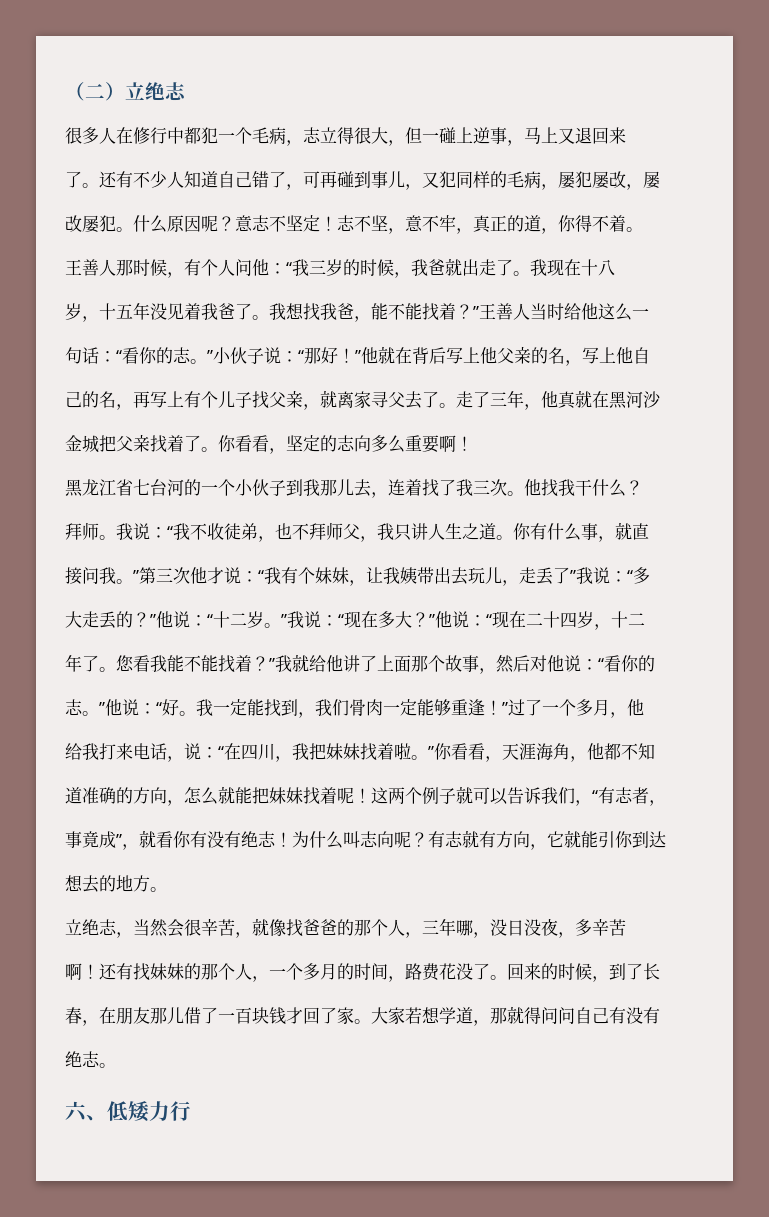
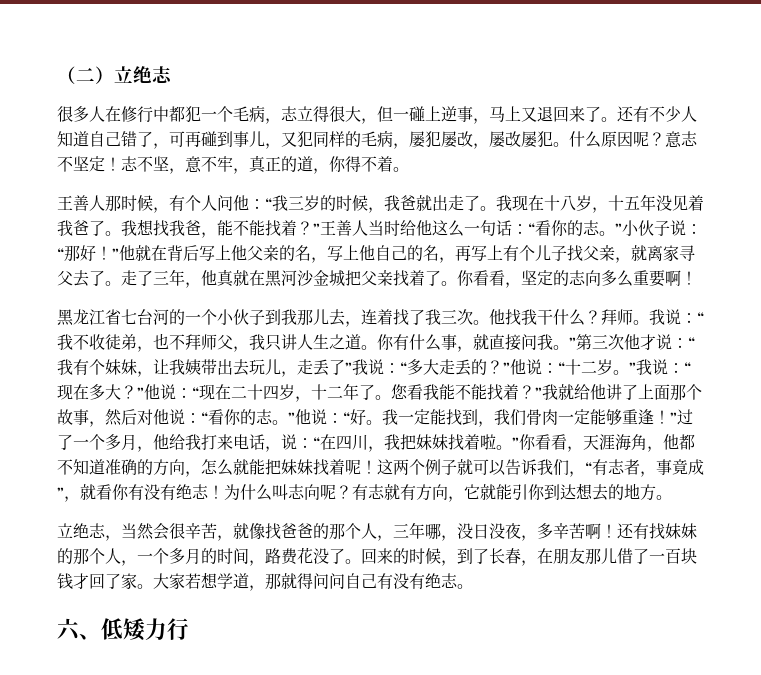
(626, 135) // -> (585, 114) none
(661, 180) // -> (506, 139) none
(615, 267) // -> (576, 203) none
(649, 313) // -> (480, 229) none
(650, 355) // -> (391, 253) none
(661, 399) // -> (314, 278) none
(643, 487) // -> (601, 317) none
(649, 531) // -> (505, 342) none
(650, 575) // -> (423, 367) none
(645, 619) // -> (343, 392) none
(655, 663) // -> (256, 417) none
(644, 707) // -> (169, 442) none
(655, 751) // -> (89, 467) none
(666, 803) // -> (656, 474) none
(666, 839) // -> (576, 492) none
(626, 927) // -> (585, 531) none
(660, 971) // -> (505, 556) none
(660, 1015) // -> (425, 581) none

